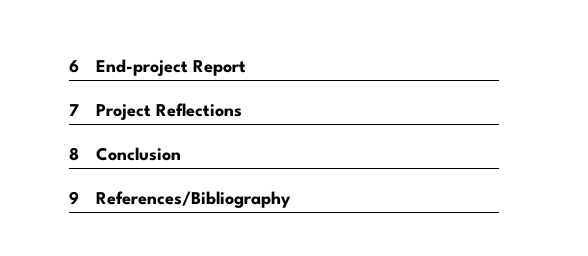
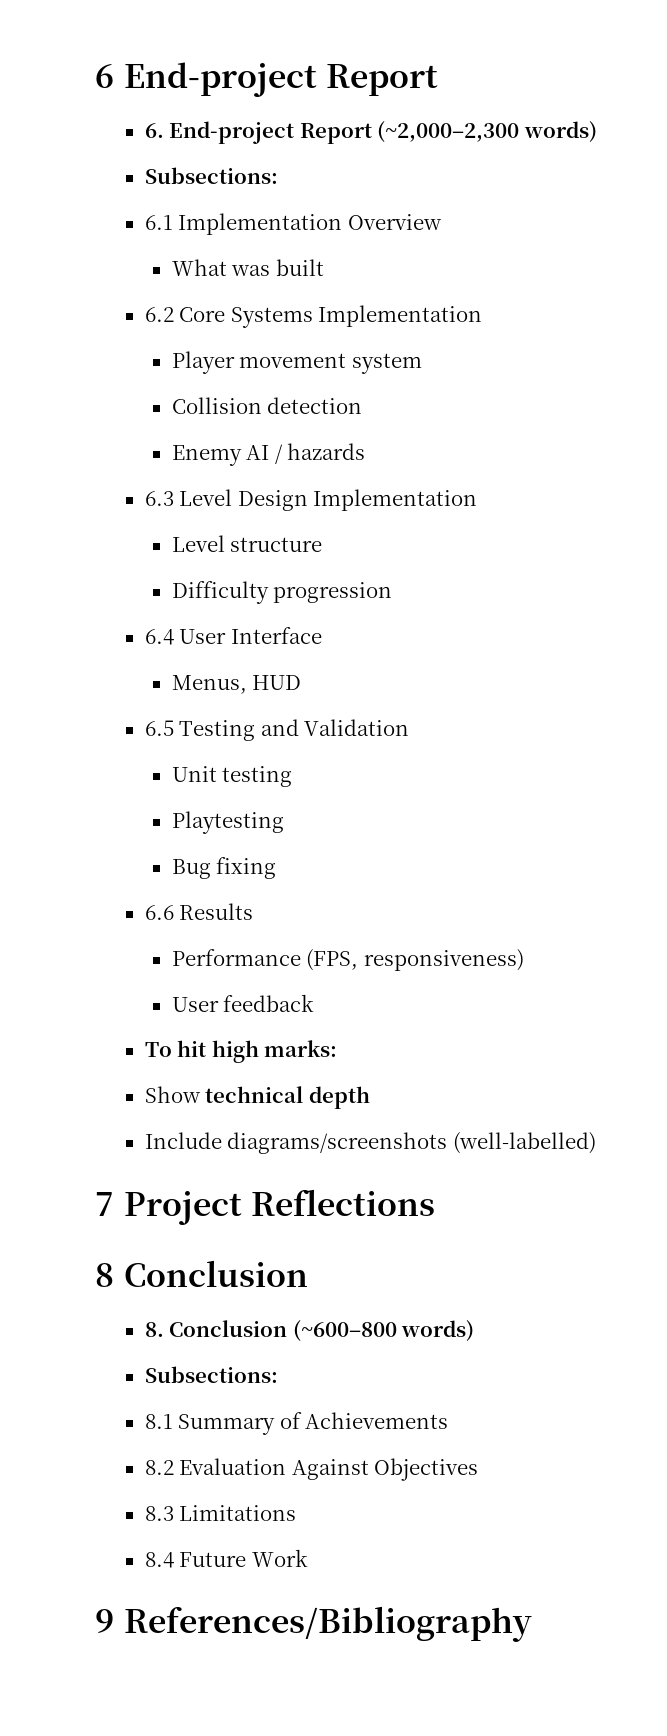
(246, 68) none -> [144,121,597,144] [144,167,278,184] [144,213,442,235] [171,259,324,276] [144,305,483,328] [171,351,422,374] [171,397,363,414] [171,443,366,466] [144,489,478,511] [171,535,323,552] [171,581,393,604] [144,627,322,645] [171,675,302,694] [144,719,410,741] [171,766,293,787] [171,811,284,834] [171,857,277,879] [144,903,254,920] [171,949,524,971] [171,994,315,1012] [144,1040,338,1063] [144,1086,370,1109] [144,1132,596,1154] // 6. End-project Report (~2,000–2,300 words) // Subsections: // 6.1 Implementation Overview // What was built // 6.2 Core Systems Implementation // Player movement system // Collision detection // Enemy AI / hazards // 6.3 Level Design Implementation // Level structure // Difficulty progression // 6.4 User Interface // Menus, HUD // 6.5 Testing and Validation // Unit testing // Playtesting // Bug fixing // 6.6 Results // Performance (FPS, responsiveness) // User feedback // To hit high marks: // Show technical depth // Include diagrams/screenshots (well-labelled)
(181, 154) none -> [144,1320,475,1342] [144,1366,278,1383] [144,1412,449,1435] [144,1458,479,1481] [144,1505,297,1521] [144,1549,308,1568] // 8. Conclusion (~600–800 words) // Subsections: // 8.1 Summary of Achievements // 8.2 Evaluation Against Objectives // 8.3 Limitations // 8.4 Future Work

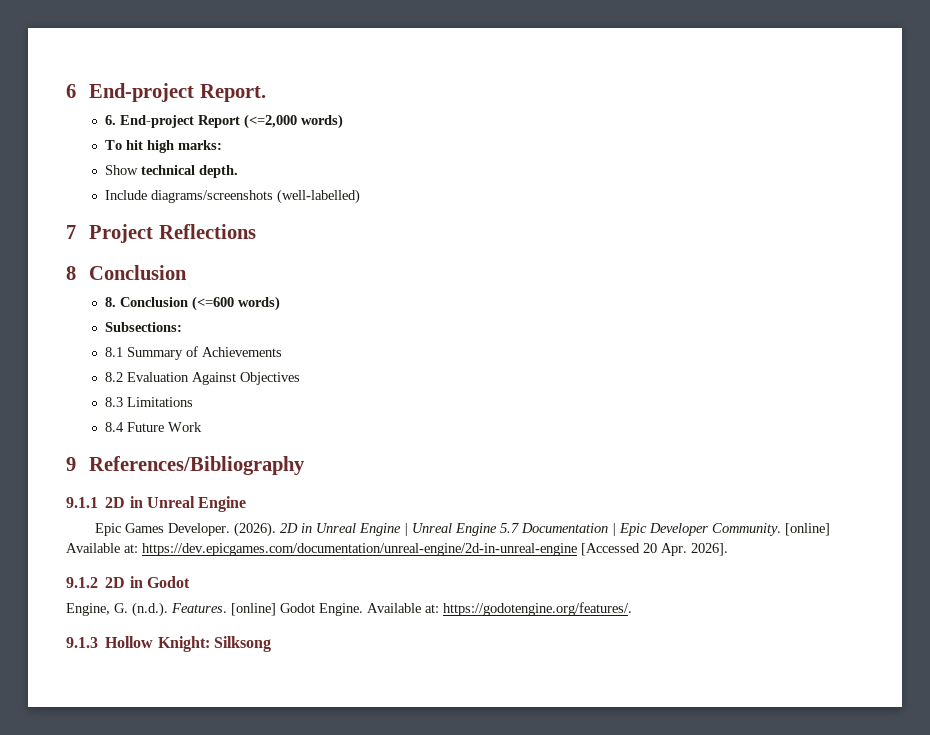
[325,64,438,96] Report -> [199,84,266,102] Report.
[377,121,597,143] [144,167,278,184] [144,213,442,235] [171,259,324,276] [144,305,483,328] [171,351,422,374] [171,397,363,414] [171,443,366,466] [144,489,478,511] [171,535,323,552] [171,581,393,604] [144,627,322,645] [171,675,302,694] [144,719,410,741] [171,766,293,787] [171,811,284,834] [171,857,277,879] [144,903,254,920] [171,949,524,971] [171,994,315,1012] (~2,000–2,300 words) // Subsections: // 6.1 Implementation Overview // What was built // 6.2 Core Systems Implementation // Player movement system // Collision detection // Enemy AI / hazards // 6.3 Level Design Implementation // Level structure // Difficulty progression // 6.4 User Interface // Menus, HUD // 6.5 Testing and Validation // Unit testing // Playtesting // Bug fixing // 6.6 Results // Performance (FPS, responsiveness) // User feedback -> [244,114,344,129] (<=2,000 words)
[308,1086,370,1109] depth -> [199,165,239,178] depth.
[292,1320,397,1342] (~600–800 -> [192,296,235,311] (<=600
(533, 1624) none -> [66,496,247,512] [95,522,831,537] [66,543,728,556] [66,576,190,588] [66,602,632,617] [66,636,271,652] // 9.1.1 2D in Unreal Engine // Epic Games Developer. (2026). 2D in Unreal Engine | Unreal Engine 5.7 Documentation | Epic Developer Community. [online] Available at: https://dev.epicgames.com/documentation/unreal-engine/2d-in-unreal-engine [Accessed 20 Apr. 2026]. // 9.1.2 2D in Godot // Engine, G. (n.d.). Features. [online] Godot Engine. Available at: https://godotengine.org/features/. // 9.1.3 Hollow Knight: Silksong

